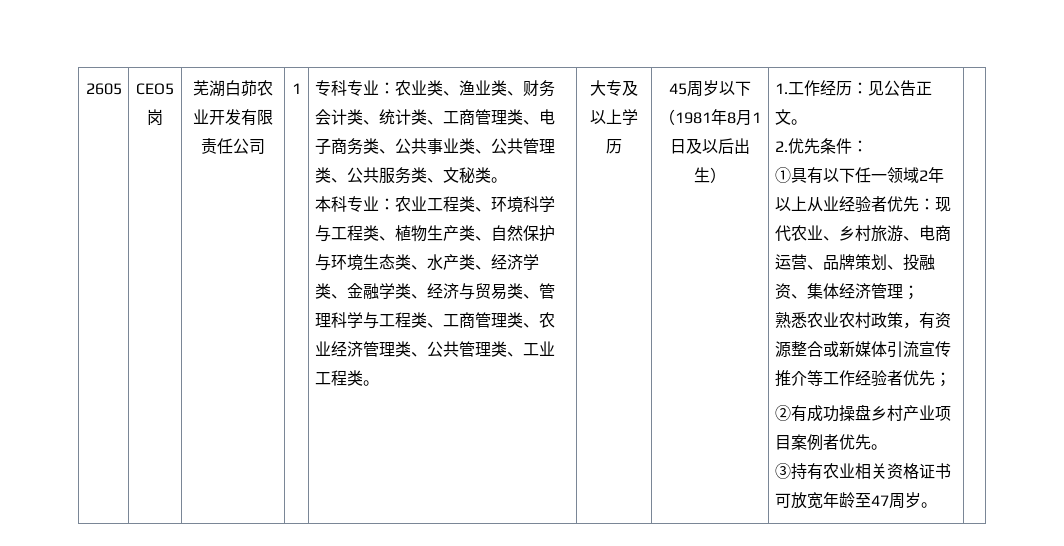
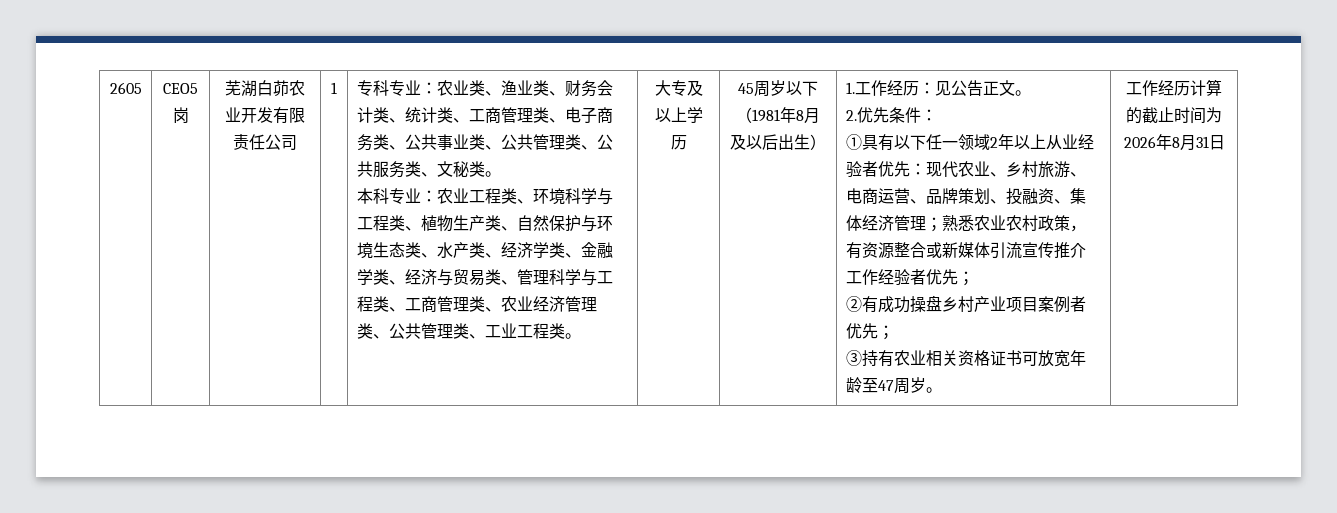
[752,112,761,123] [670,139,686,154] 1日 -> (820, 116) none
(919, 292) // -> (942, 224) none
[806,370,823,386] 等 -> (1086, 250) none
[870,444,887,450] 。 -> [877,325,894,340] ；
(937, 505) none -> [1126,79,1222,96] [1126,107,1222,124] [1123,134,1225,151] 工作经历计算的截止时间为2026年8月31日

